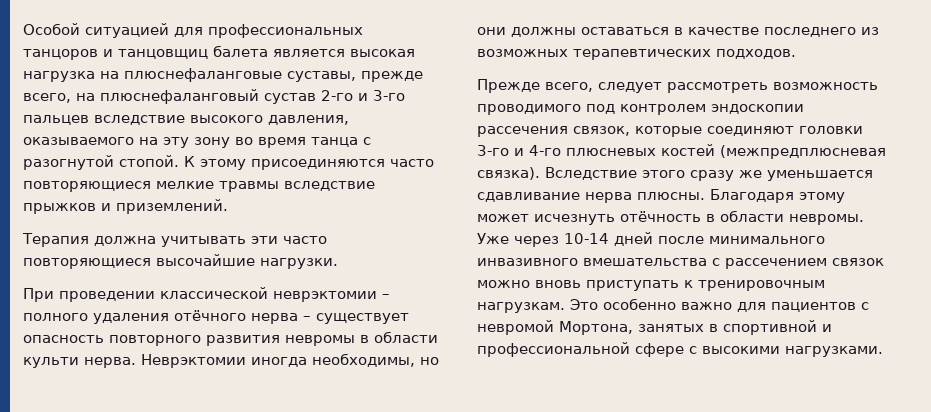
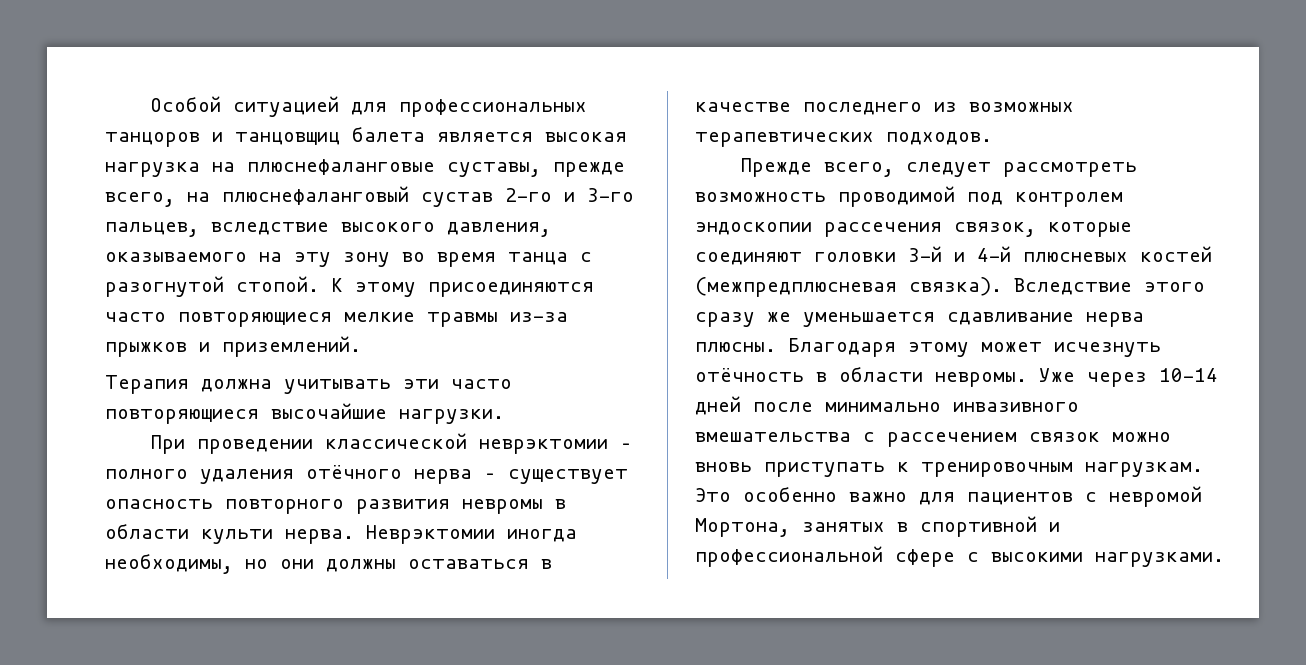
[23,115,89,125] пальцев -> [105,222,199,237] пальцев,
[284,181,375,191] вследствие -> [510,312,568,322] из-за
[477,104,581,115] проводимого -> [838,186,955,207] проводимой
[477,145,561,156] 3-го и 4-го -> [908,246,1011,262] 3-й и 4-й
[709,236,825,244] минимального -> [825,402,941,413] минимально

